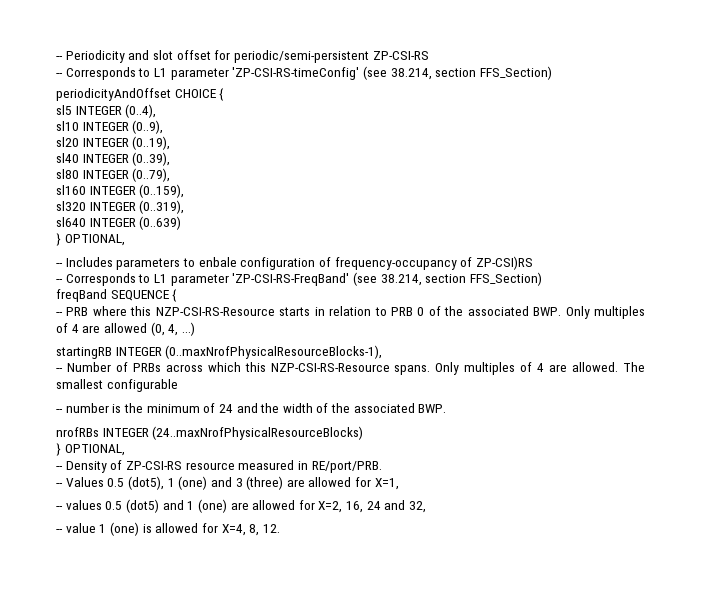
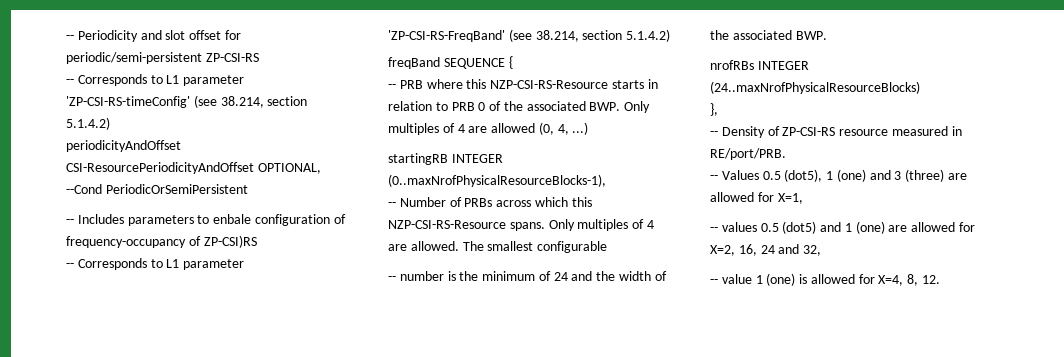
[479,66,552,80] FFS_Section) -> [66,117,110,130] 5.1.4.2)
[174,88,225,101] [56,104,157,118] [56,120,164,134] [56,136,171,150] [56,152,171,166] [56,168,171,182] [56,184,185,198] [56,200,185,214] [56,216,182,230] [56,233,125,246] CHOICE { // sl5 INTEGER (0..4), // sl10 INTEGER (0..9), // sl20 INTEGER (0..19), // sl40 INTEGER (0..39), // sl80 INTEGER (0..79), // sl160 INTEGER (0..159), // sl320 INTEGER (0..319), // sl640 INTEGER (0..639) // } OPTIONAL, -> [66,162,321,174] [66,184,248,194] CSI-ResourcePeriodicityAndOffset OPTIONAL, --Cond PeriodicOrSemiPersistent
[469,272,542,286] FFS_Section) -> [626,29,671,42] 5.1.4.2)
[56,443,125,456] } OPTIONAL, -> [710,103,718,116] },

